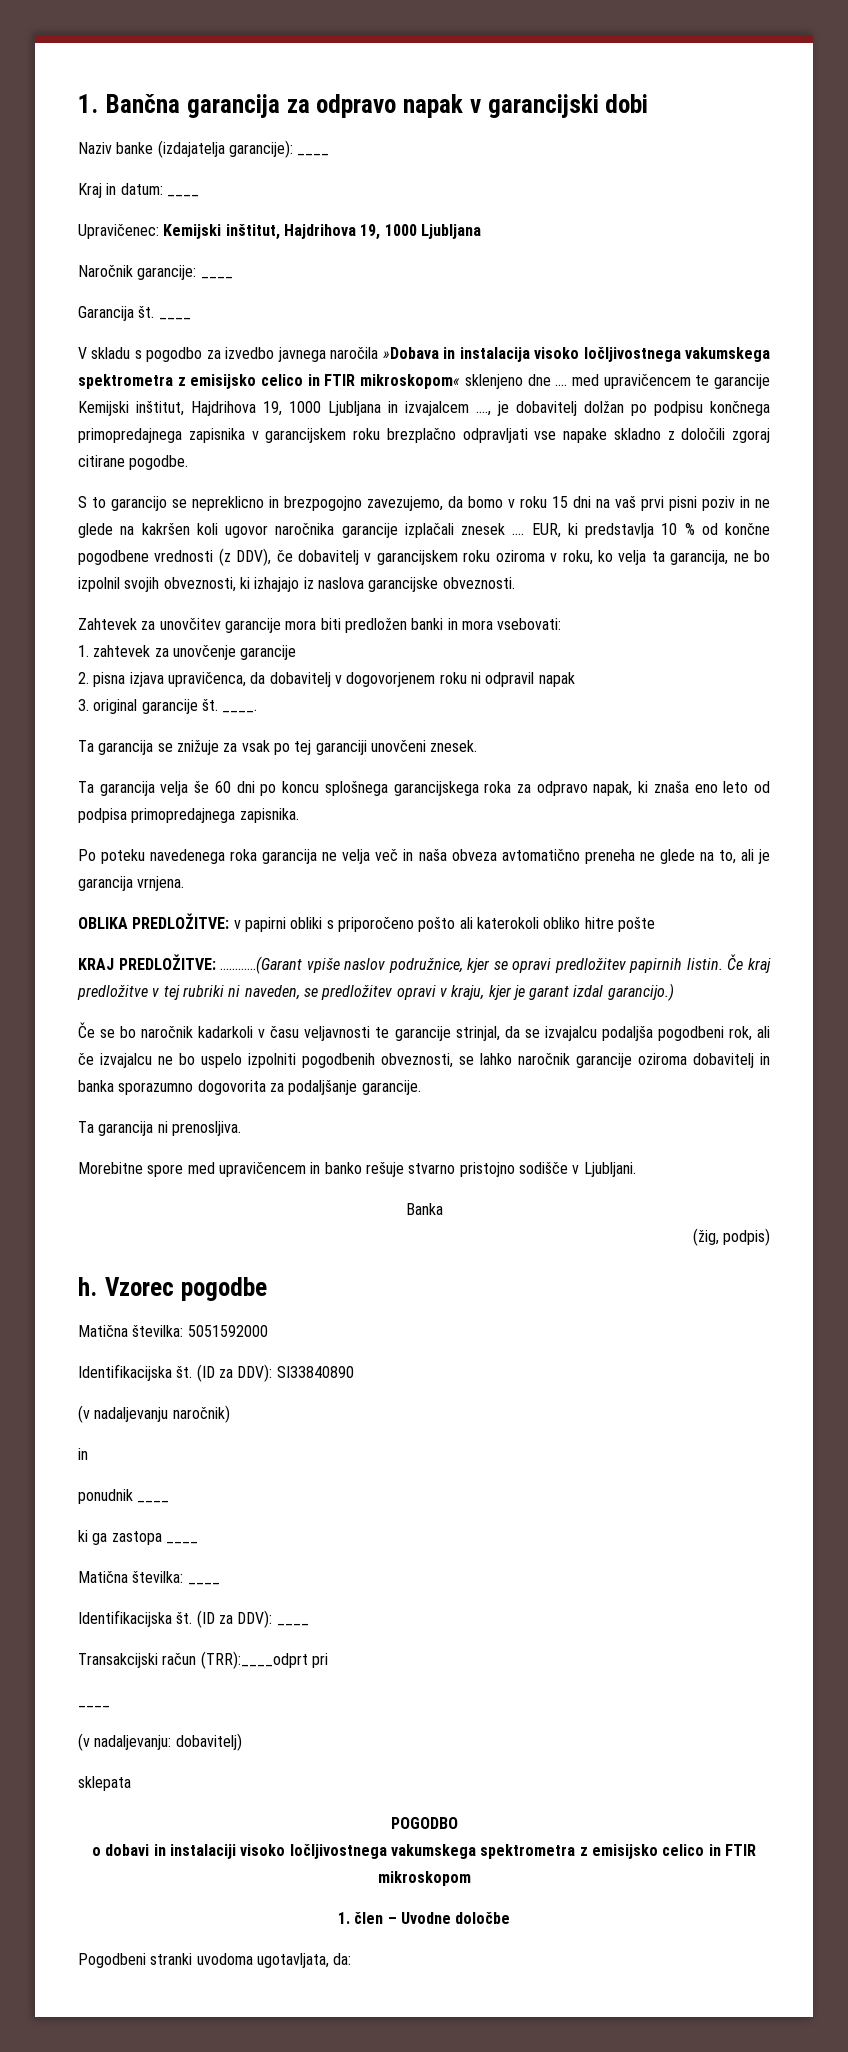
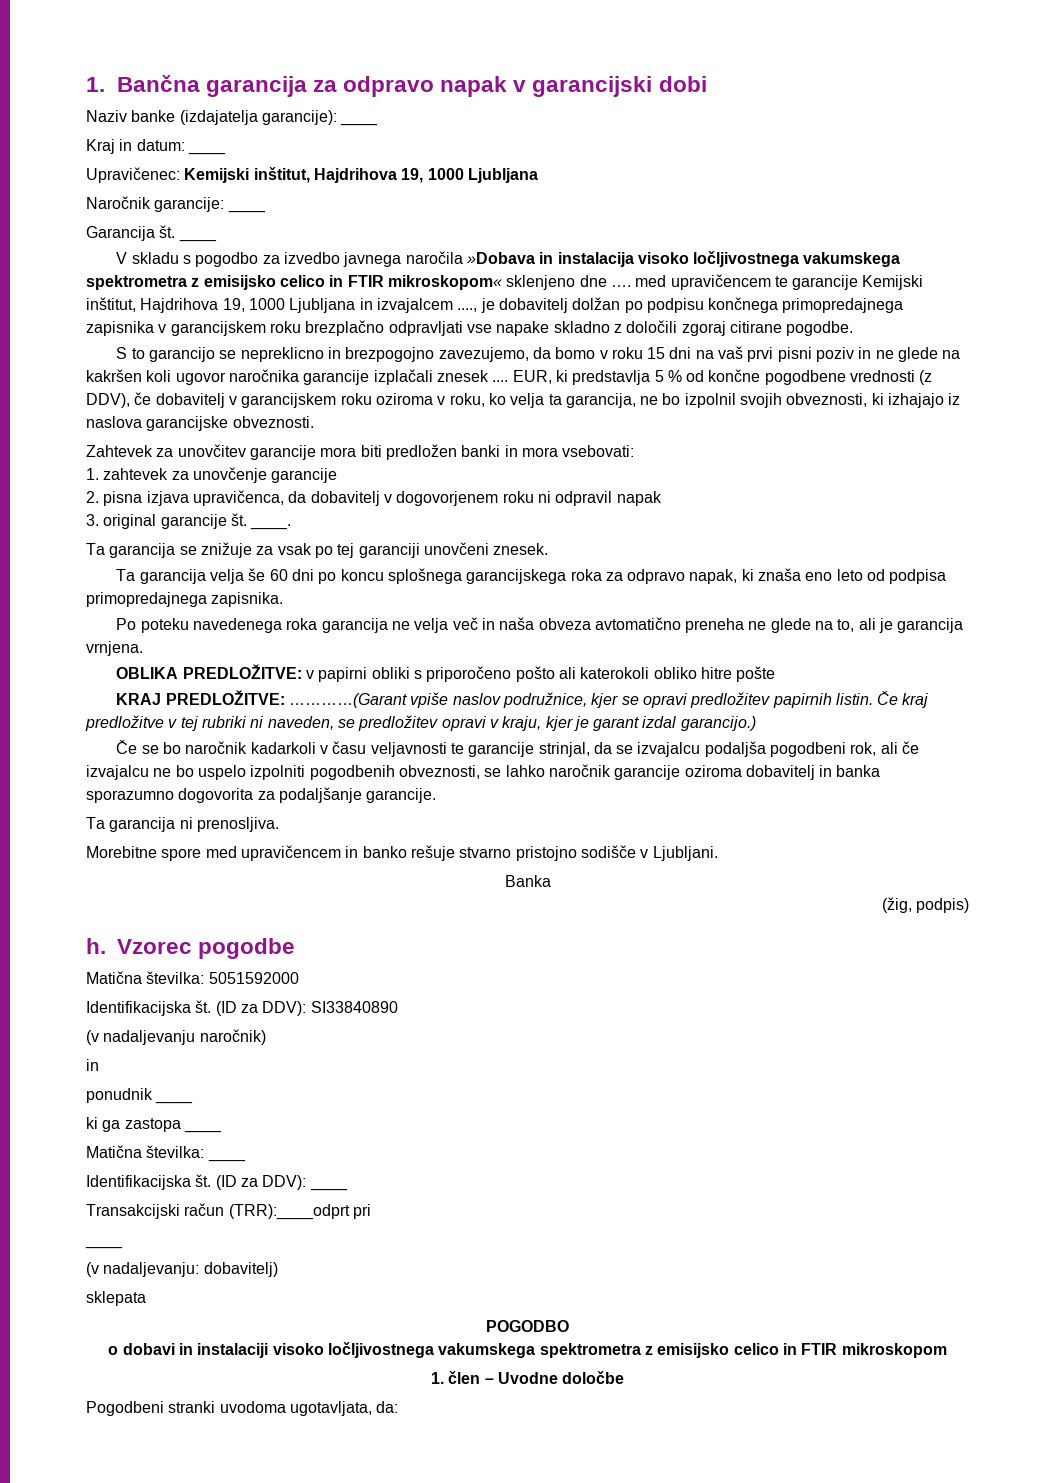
[661,523,678,535] 10 -> [654,370,664,382] 5

